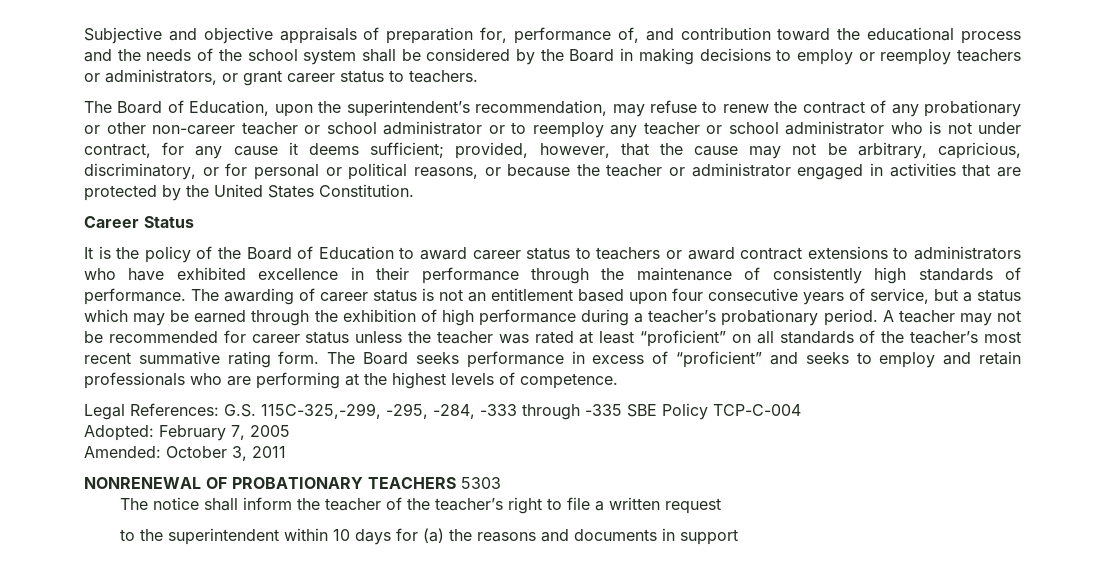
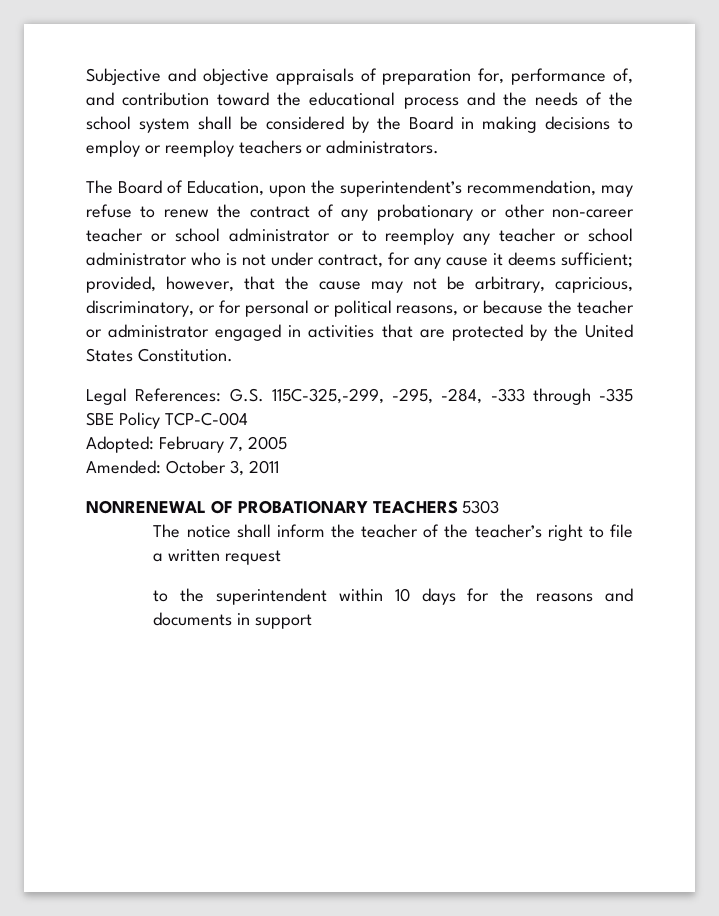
[105,69,478,86] administrators, or grant career status to teachers. -> [326,140,440,154] administrators.
[84,216,194,228] [84,246,1022,263] [84,267,1022,284] [84,288,1021,305] [84,309,1021,326] [84,330,1022,347] [84,351,1022,368] [84,372,618,389] // Career Status // It is the policy of the Board of Education to award career status to teachers or award contract extensions to administrators who have exhibited excellence in their performance through the maintenance of consistently high standards of performance. The awarding of career status is not an entitlement based upon four consecutive years of service, but a status which may be earned through the exhibition of high performance during a teacher’s probationary period. A teacher may not be recommended for career status unless the teacher was rated at least “proficient” on all standards of the teacher’s most recent summative rating form. The Board seeks performance in excess of “proficient” and seeks to employ and retain professionals who are performing at the highest levels of competence. -> (233, 355) none
[423,528,445,543] (a) -> (490, 595) none

